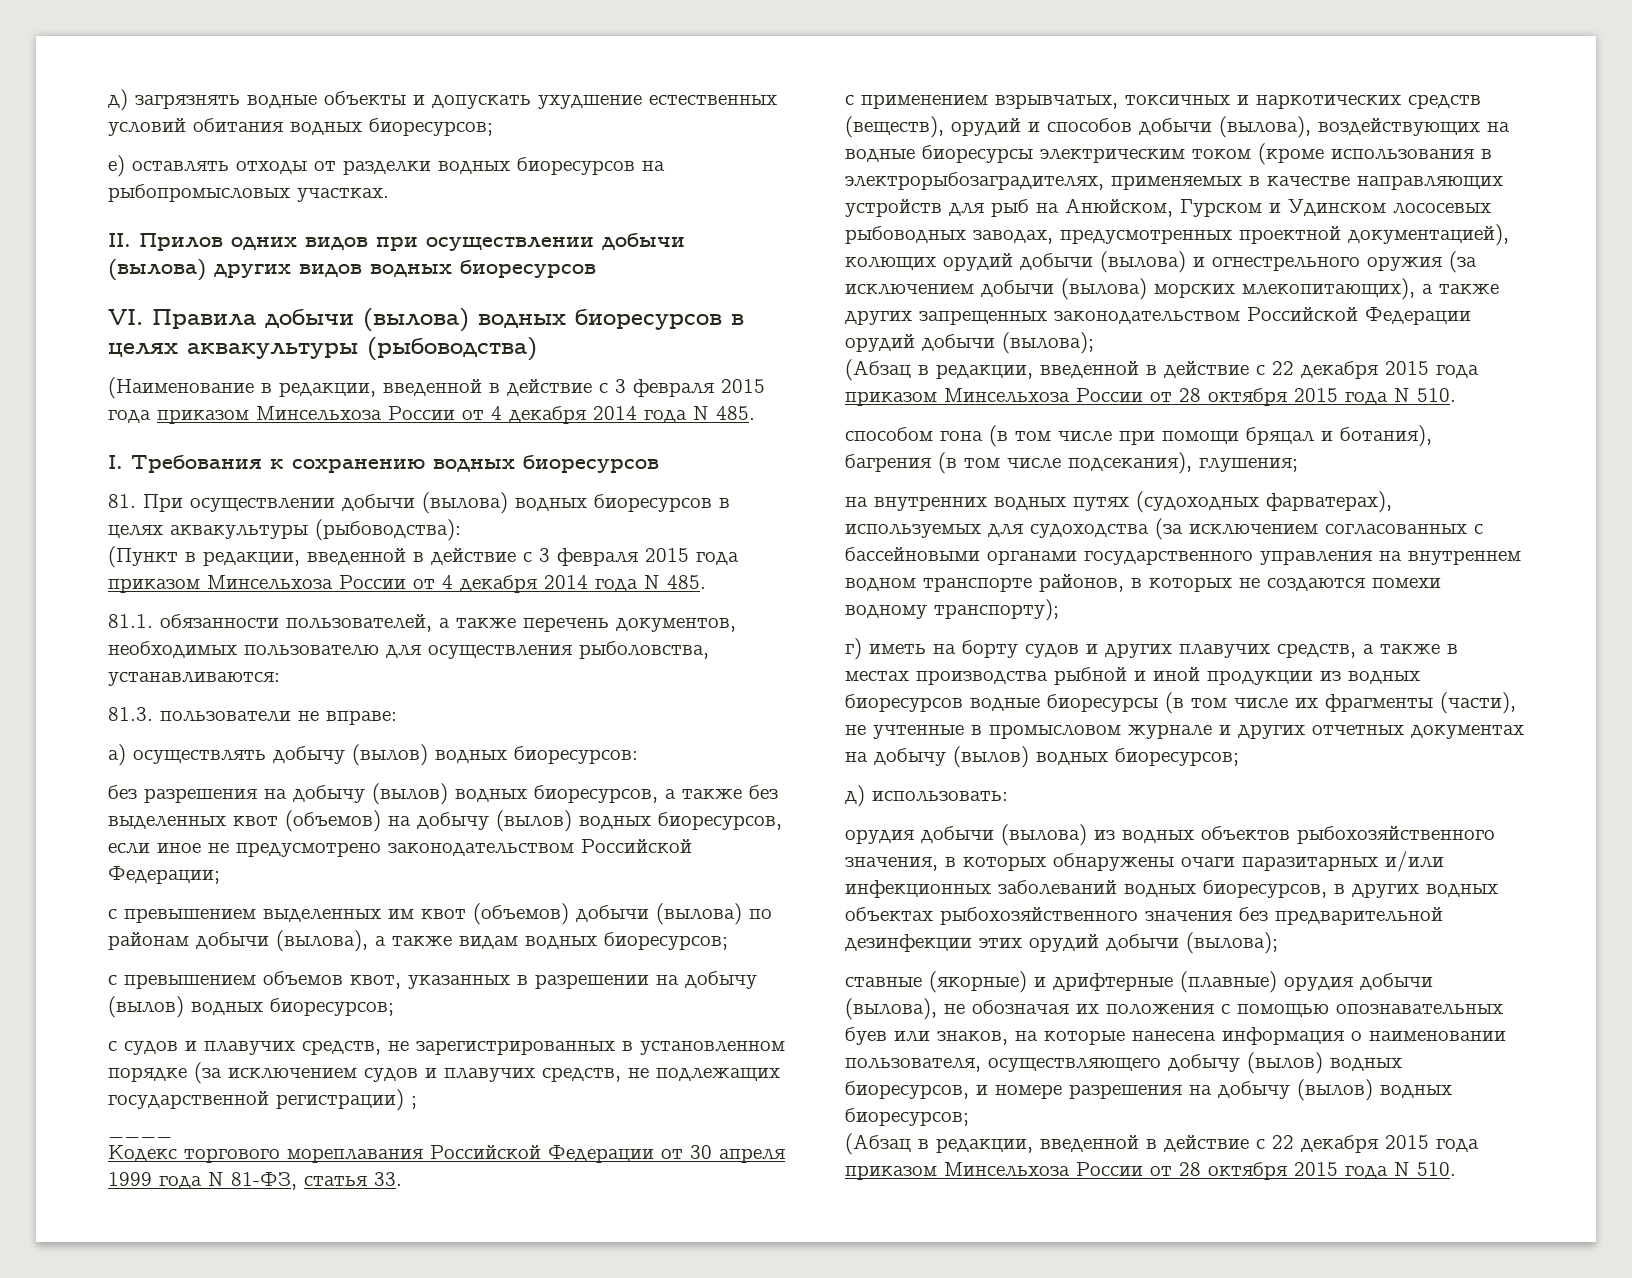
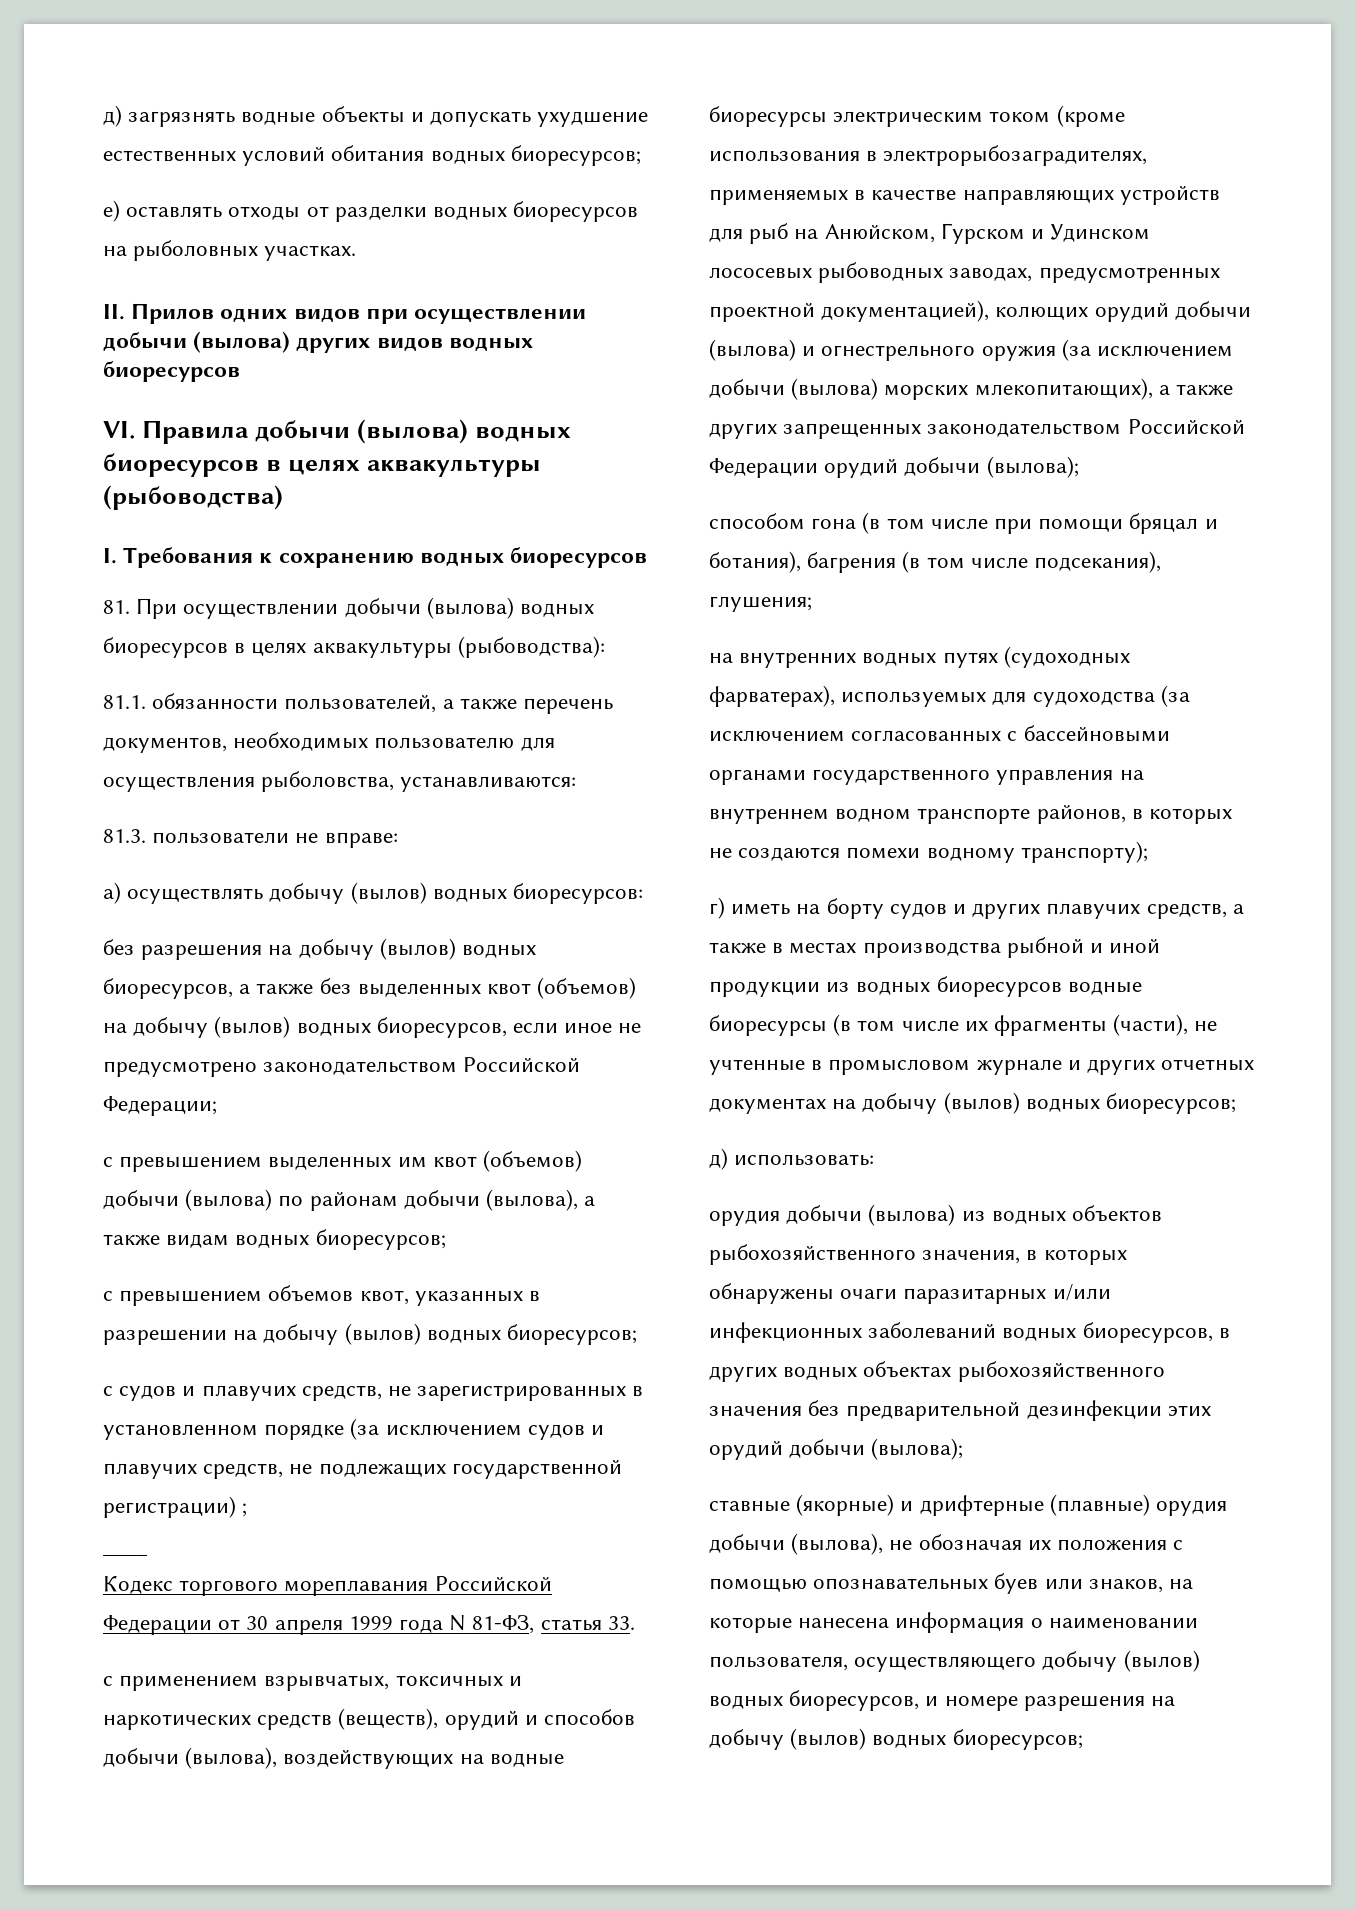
[108,184,290,202] рыбопромысловых -> [133,240,259,261] рыболовных
[108,377,765,399] [108,406,755,424] // (Наименование в редакции, введенной в действие с 3 февраля 2015 года приказом Минсельхоза России от 4 декабря 2014 года N 485. -> (283, 497) none
[108,546,739,568] [108,575,706,593] // (Пункт в редакции, введенной в действие с 3 февраля 2015 года приказом Минсельхоза России от 4 декабря 2014 года N 485. -> (605, 647) none
[845,359,1479,381] [845,388,1456,406] // (Абзац в редакции, введенной в действие с 22 декабря 2015 года приказом Минсельхоза России от 28 октября 2015 года N 510. -> (1079, 467) none
[845,1133,1479,1155] [845,1162,1456,1180] // (Абзац в редакции, введенной в действие с 22 декабря 2015 года приказом Минсельхоза России от 28 октября 2015 года N 510. -> (1083, 1739) none

